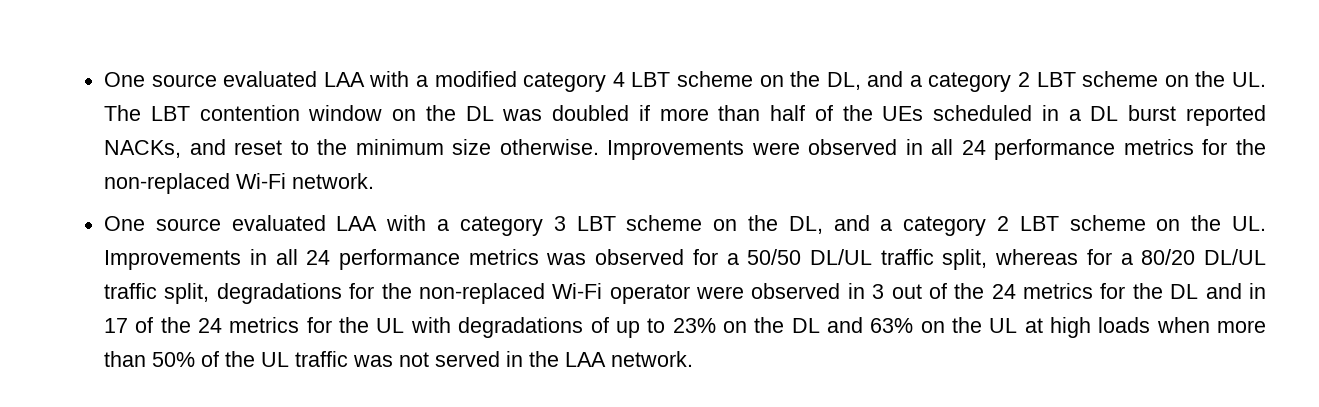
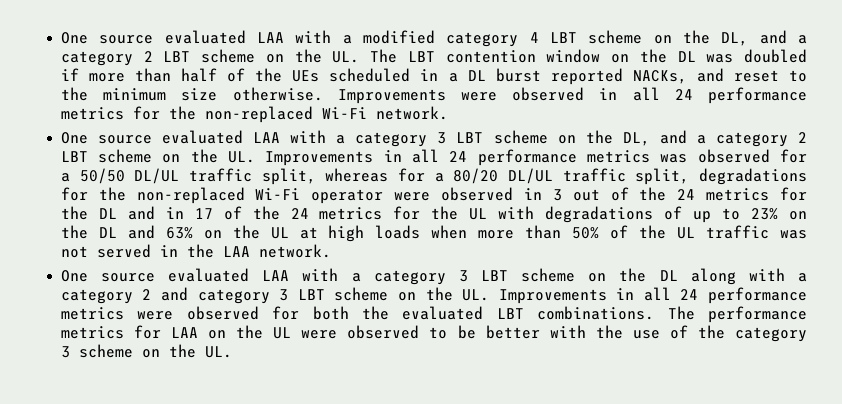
(694, 359) none -> [60,268,807,285] [60,287,807,304] [60,306,808,323] [60,325,807,342] [60,344,232,358] // One source evaluated LAA with a category 3 LBT scheme on the DL along with a category 2 and category 3 LBT scheme on the UL. Improvements in all 24 performance metrics were observed for both the evaluated LBT combinations. The performance metrics for LAA on the UL were observed to be better with the use of the category 3 scheme on the UL.

